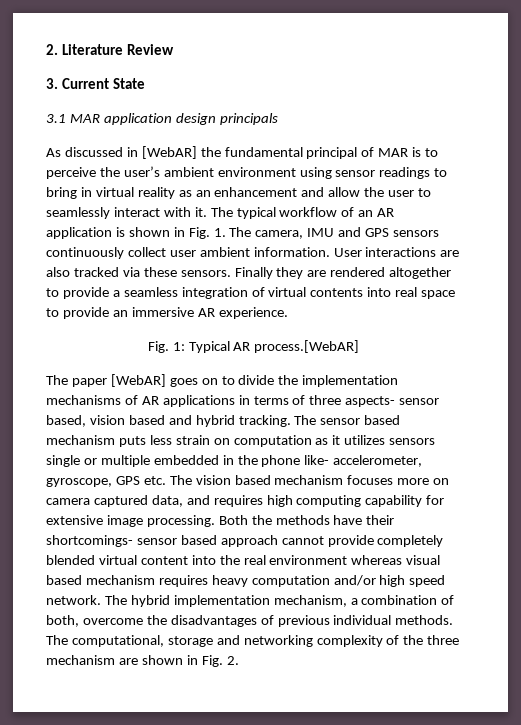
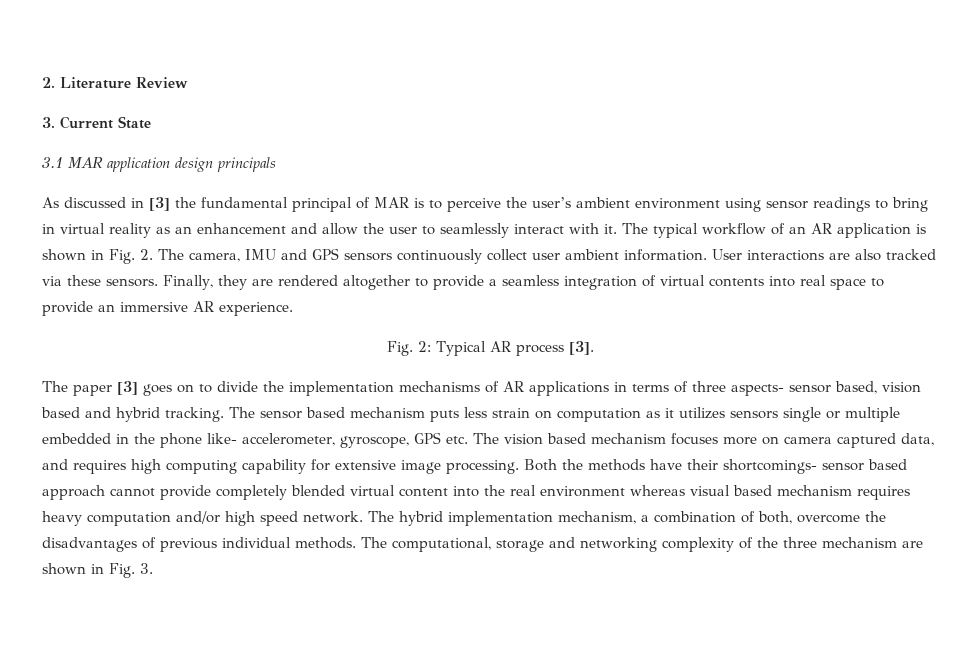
[141,146,197,159] [WebAR] -> [149,197,170,211] [3]
[213,228,226,237] 1. -> [140,249,153,260] 2.
[234,267,273,279] Finally -> [163,275,213,290] Finally,
[172,342,185,351] 1: -> [417,341,431,352] 2:
[254,340,360,353] process.[WebAR] -> [515,341,594,356] process [3].
[110,374,166,387] [WebAR] -> [117,381,138,395] [3]
[226,656,239,665] 2. -> [140,563,153,574] 3.

